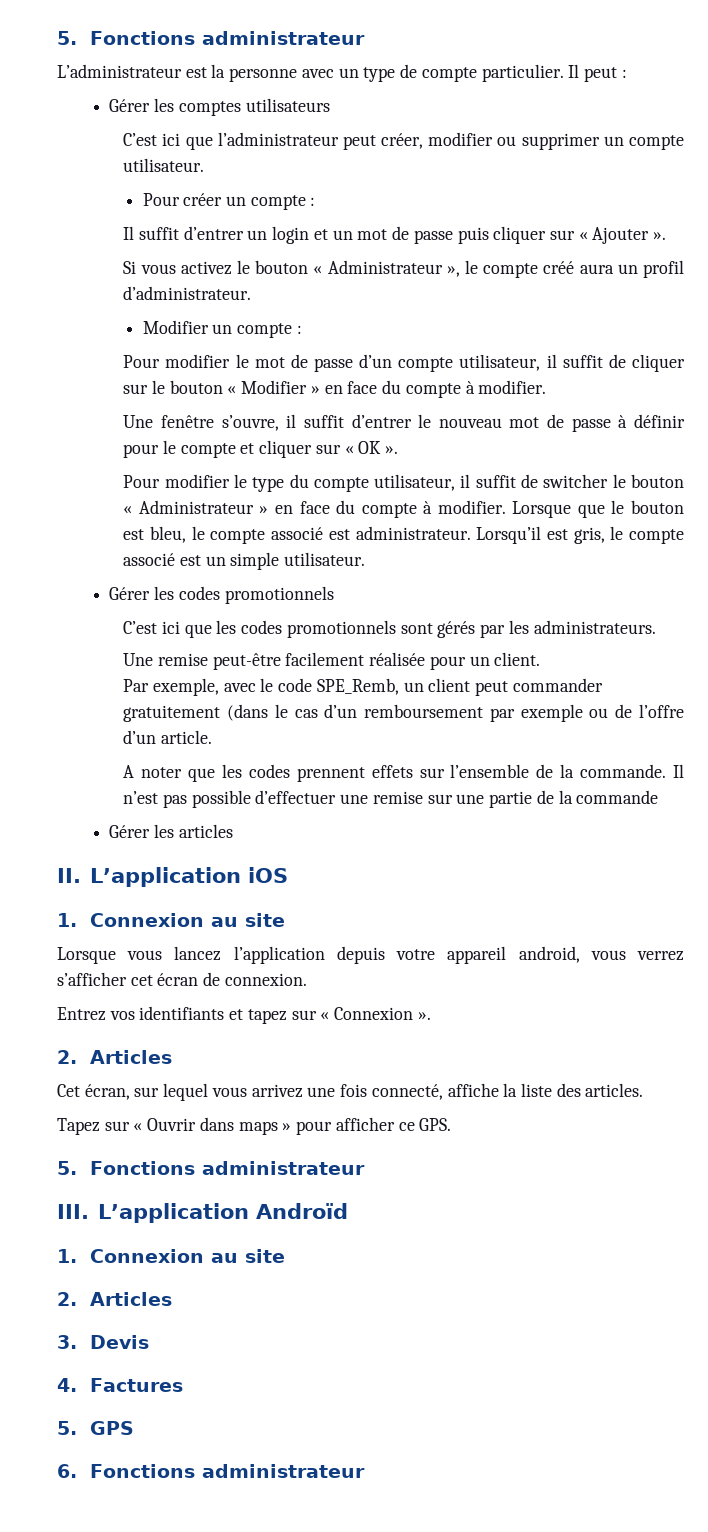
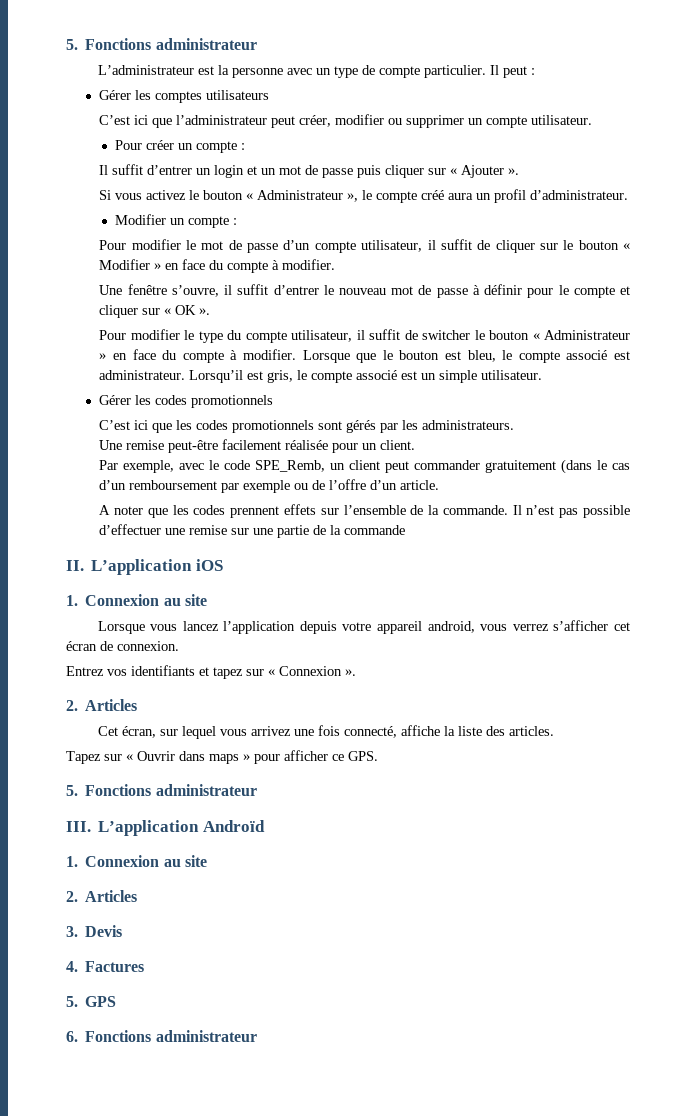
[109,824,233,838] // Gérer les articles -> (406, 530) none

